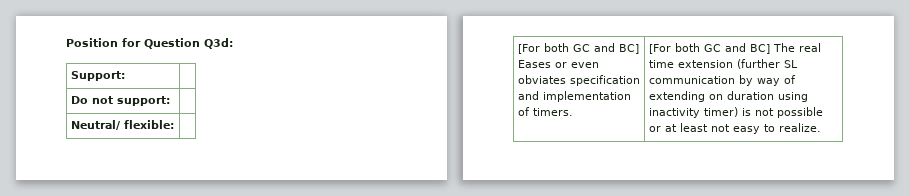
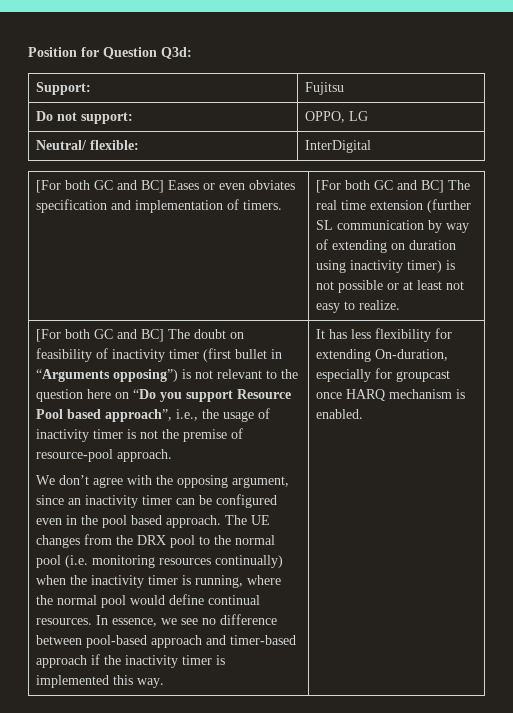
(125, 76) none -> [305,82,345,95] Fujitsu
(170, 101) none -> [305,111,369,123] OPPO, LG
(174, 124) none -> [305,140,372,153] InterDigital
(821, 127) none -> [36,329,245,342] [36,348,283,362] [36,369,299,382] [36,389,292,402] [36,408,271,422] [36,428,244,442] [36,449,173,462] [36,475,290,488] [36,494,278,508] [36,515,271,528] [36,534,276,548] [36,555,284,568] [36,575,282,588] [36,594,261,608] [36,614,278,627] [36,635,297,648] [36,654,226,668] [36,675,165,688] [316,328,453,342] [316,349,449,362] [316,368,451,382] [316,389,466,401] [316,409,364,419] // [For both GC and BC] The doubt on feasibility of inactivity timer (first bullet in “Arguments opposing”) is not relevant to the question here on “Do you support Resource Pool based approach”, i.e., the usage of inactivity timer is not the premise of resource-pool approach. // We don’t agree with the opposing argument, since an inactivity timer can be configured even in the pool based approach. The UE changes from the DRX pool to the normal pool (i.e. monitoring resources continually) when the inactivity timer is running, where the normal pool would define continual resources. In essence, we see no difference between pool-based approach and timer-based approach if the inactivity timer is implemented this way. | It has less flexibility for extending On-duration, especially for groupcast once HARQ mechanism is enabled.

